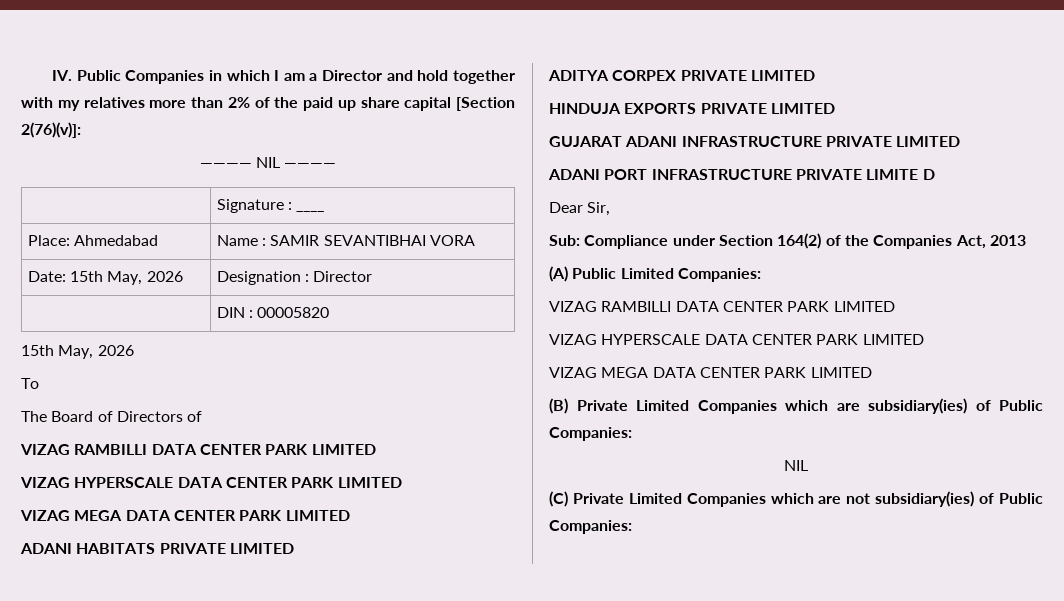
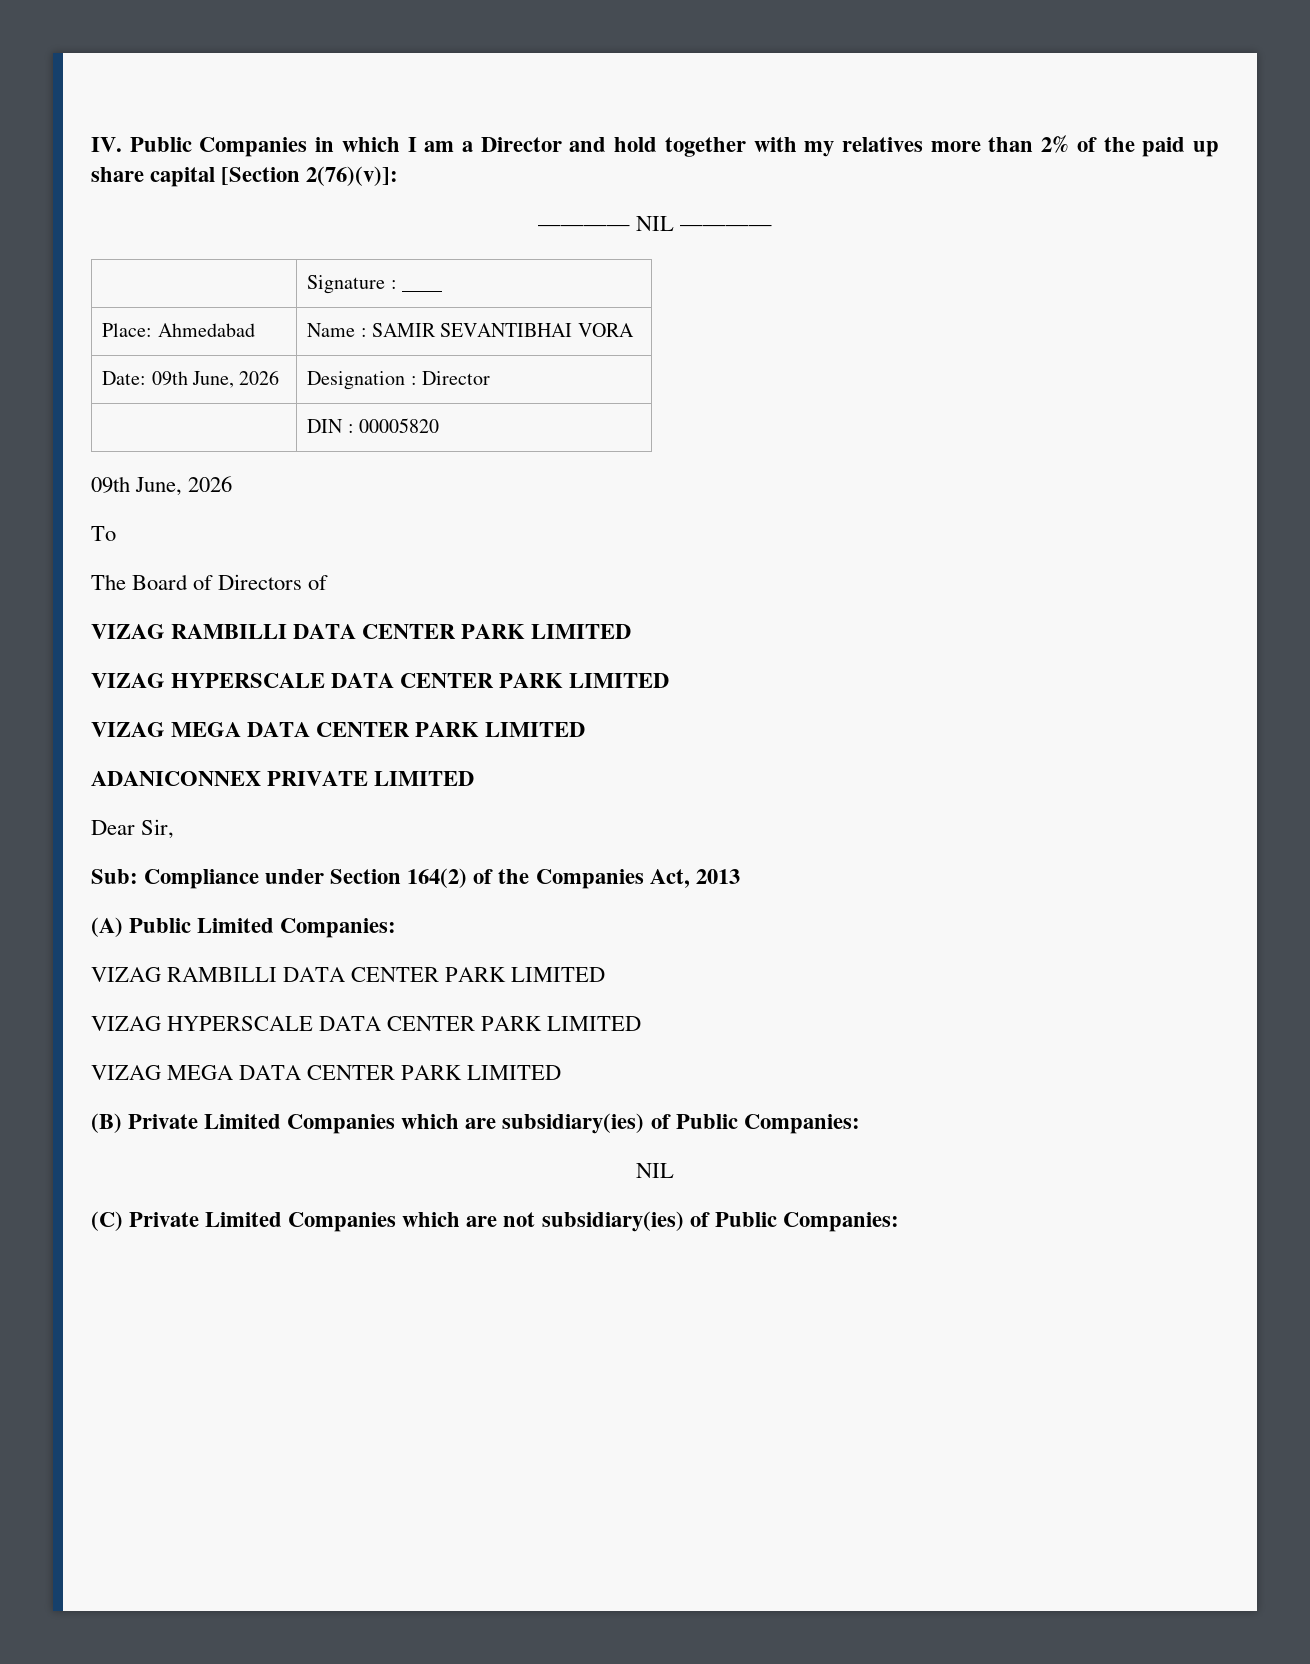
[70,271,143,285] 15th May, -> [151,371,234,388] 09th June,
[21,345,94,359] 15th May, -> [91,476,183,496] 09th June,
[20,543,294,554] [548,70,815,81] [549,103,835,114] [549,136,961,147] [548,169,935,180] ADANI HABITATS PRIVATE LIMITED // ADITYA CORPEX PRIVATE LIMITED // HINDUJA EXPORTS PRIVATE LIMITED // GUJARAT ADANI INFRASTRUCTURE PRIVATE LIMITED // ADANI PORT INFRASTRUCTURE PRIVATE LIMITE D -> [91,771,475,786] ADANICONNEX PRIVATE LIMITED

